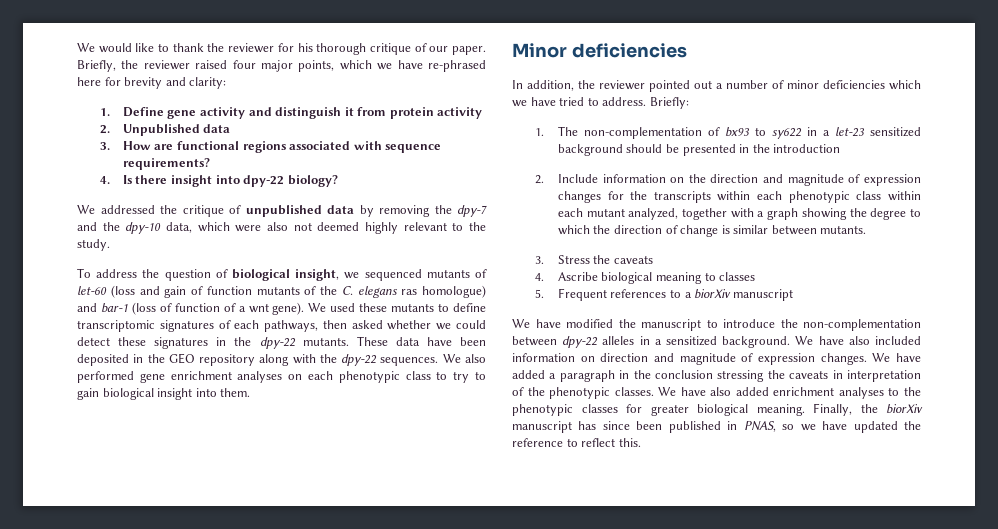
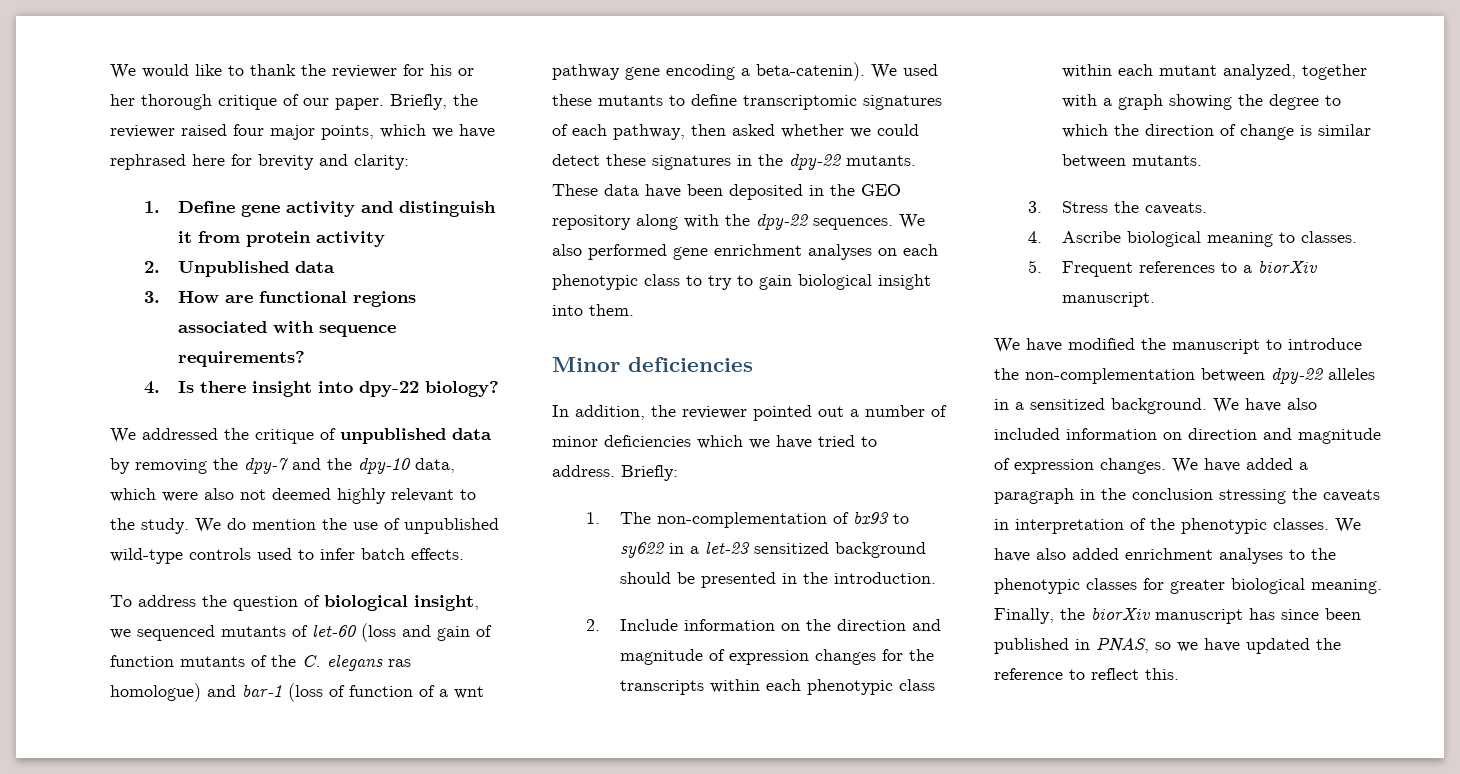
(313, 47) none -> [458,68,474,76] [110,94,135,106] or her
[427,60,486,72] re-phrased -> [110,154,186,170] rephrased
(110, 245) none -> [195,518,499,534] [110,548,464,564] We do mention the use of unpublished wild-type controls used to infer batch effects.
[272,302,305,315] gene). -> [552,62,865,81] pathway gene encoding a beta-catenin).
[264,320,319,332] pathways, -> [613,124,685,140] pathway,
[773,144,841,153] introduction -> [833,572,936,584] introduction.
[613,255,653,264] caveats -> [1144,202,1207,215] caveats.
[719,272,756,281] classes -> [1300,231,1357,243] classes.
[732,289,793,301] manuscript -> [1061,292,1155,307] manuscript.

